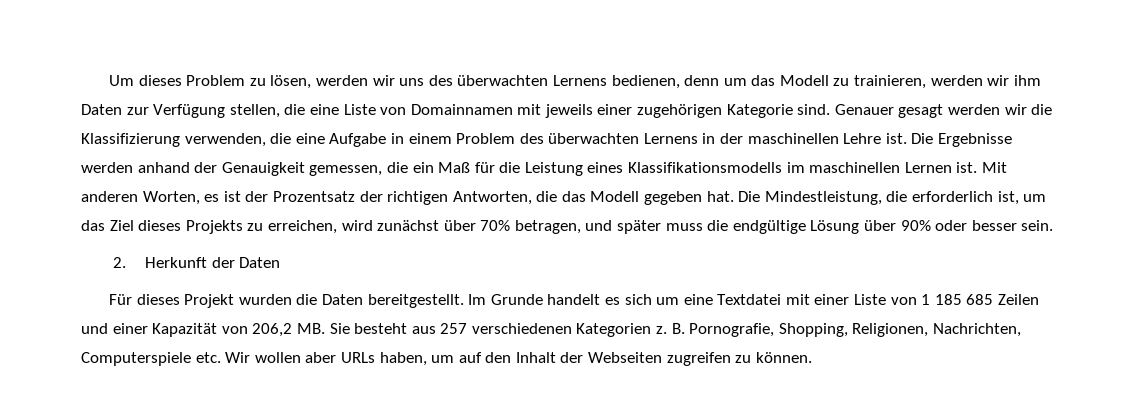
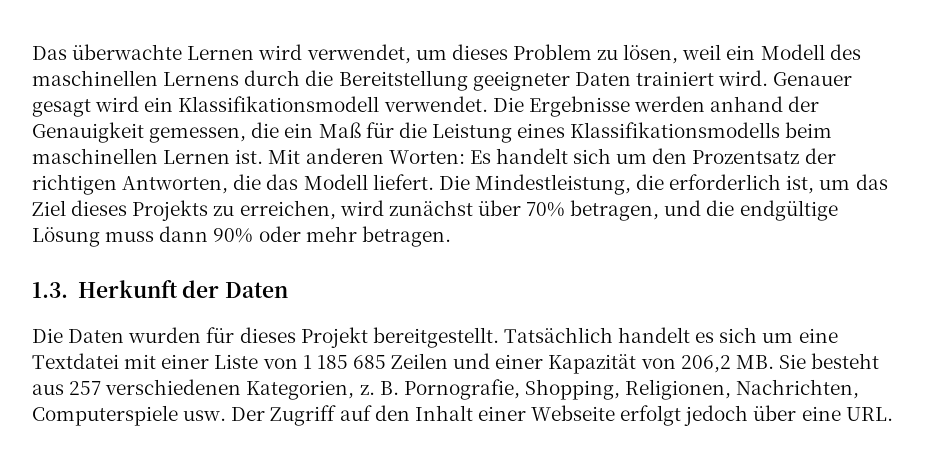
[109,75,1041,89] [81,104,1053,118] [81,133,907,147] Um dieses Problem zu lösen, werden wir uns des überwachten Lernens bedienen, denn um das Modell zu trainieren, werden wir ihm Daten zur Verfügung stellen, die eine Liste von Domainnamen mit jeweils einer zugehörigen Kategorie sind. Genauer gesagt werden wir die Klassifizierung verwenden, die eine Aufgabe in einem Problem des überwachten Lernens in der maschinellen Lehre ist. -> [32,44,861,64] [32,70,853,91] [32,96,488,117] Das überwachte Lernen wird verwendet, um dieses Problem zu lösen, weil ein Modell des maschinellen Lernens durch die Bereitstellung geeigneter Daten trainiert wird. Genauer gesagt wird ein Klassifikationsmodell verwendet.
[786,162,805,173] im -> [785,122,833,138] beim
[142,191,269,205] Worten, es ist der -> [388,148,688,164] Worten: Es handelt sich um den
[644,191,734,205] gegeben hat. -> [372,174,434,190] liefert.
[617,220,703,234] später muss -> (702, 208) none
[864,220,1054,231] [112,257,281,268] [109,294,543,308] über 90% oder besser sein. // 2. Herkunft der Daten // Für dieses Projekt wurden die Daten bereitgestellt. Im Grunde -> [105,226,451,247] [32,280,288,298] [32,327,613,348] muss dann 90% oder mehr betragen. // 1.3. Herkunft der Daten // Die Daten wurden für dieses Projekt bereitgestellt. Tatsächlich
[576,323,652,337] Kategorien -> [246,380,355,400] Kategorien,
[195,352,812,366] etc. Wir wollen aber URLs haben, um auf den Inhalt der Webseiten zugreifen zu können. -> [183,405,893,426] usw. Der Zugriff auf den Inhalt einer Webseite erfolgt jedoch über eine URL.

